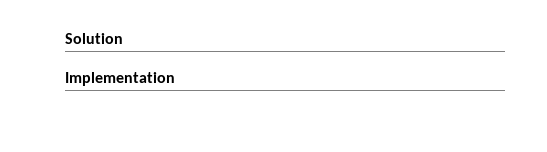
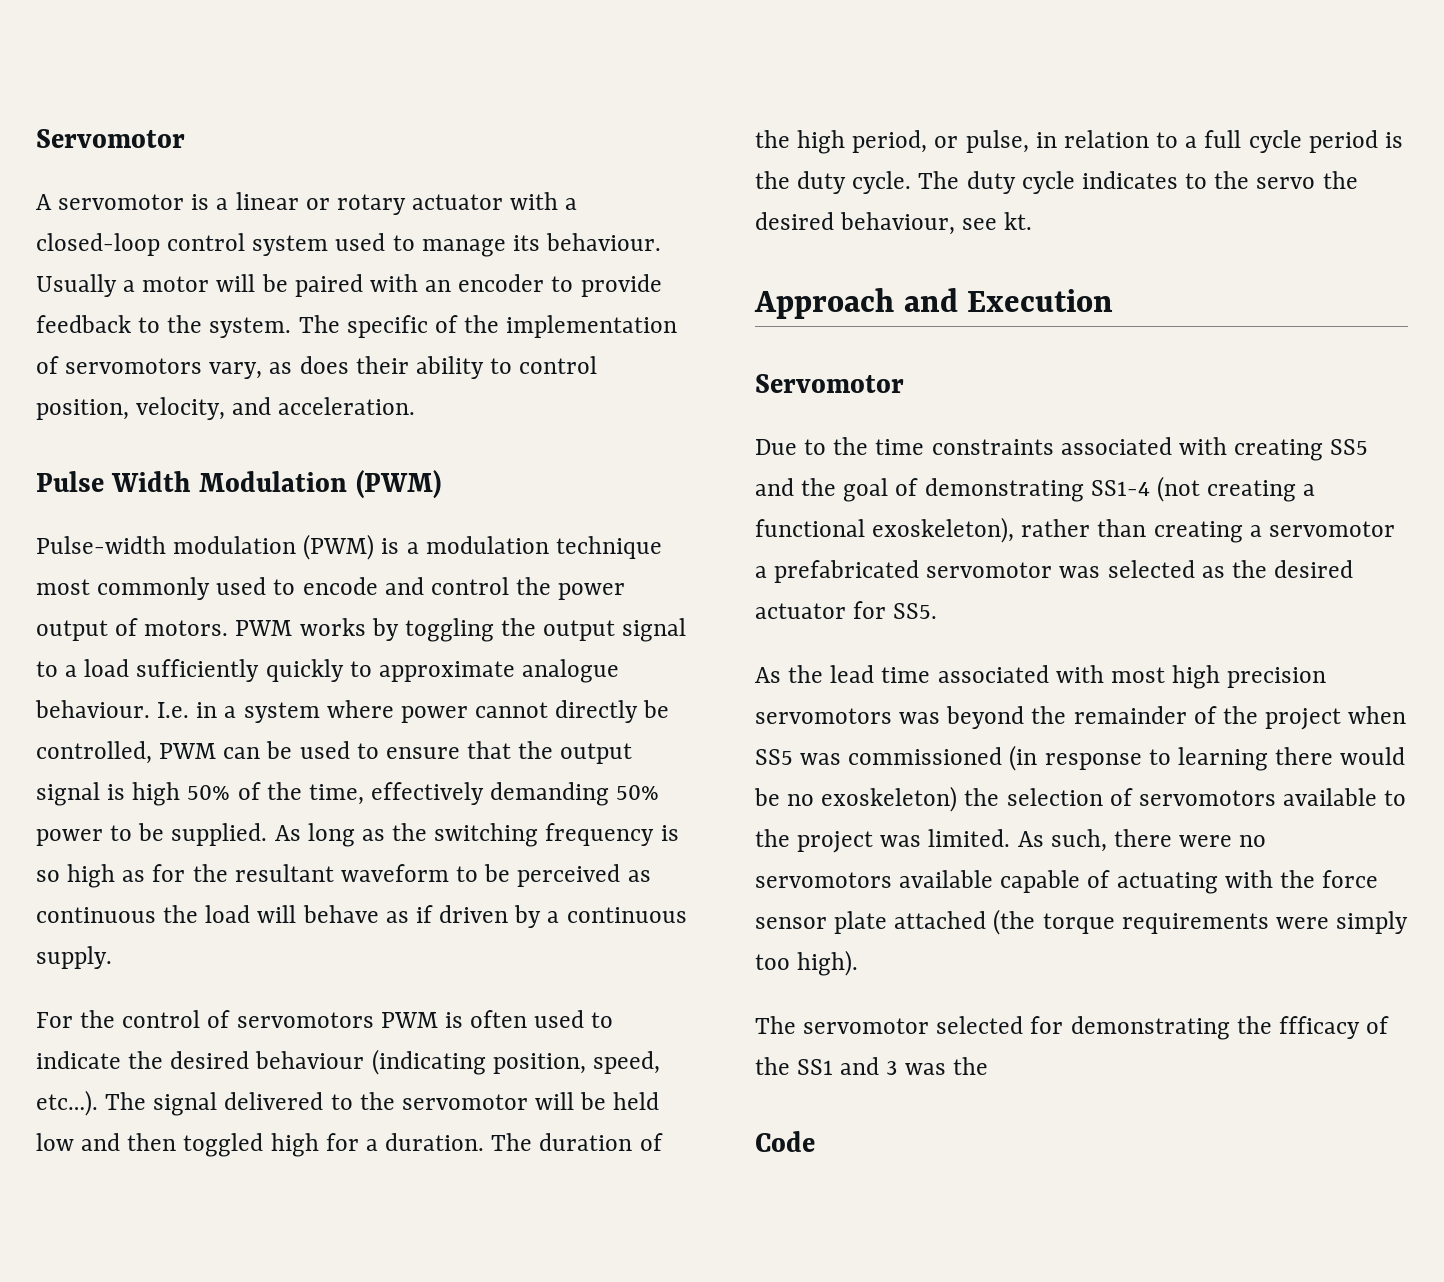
[65,33,123,44] [65,72,175,86] Solution // Implementation -> [36,129,185,148] [36,192,578,215] [36,233,662,257] [36,274,662,297] [36,315,678,338] [36,356,598,379] [36,397,416,420] [36,470,441,499] [36,534,662,560] [36,577,626,600] [36,618,687,642] [36,659,620,683] [35,700,670,723] [36,741,633,764] [36,782,660,806] [36,823,679,847] [36,864,651,888] [36,905,687,928] [36,946,112,969] [36,1010,614,1028] [36,1049,660,1075] [36,1090,660,1116] [36,1133,663,1157] [755,130,1403,154] [755,171,1358,194] [755,212,1033,235] [754,288,1114,319] [755,374,904,393] [755,437,1369,461] [755,476,1316,502] [755,517,1395,543] [755,560,1354,583] [755,601,938,619] [755,665,1327,689] [755,706,1407,730] [755,745,1406,771] [754,786,1407,812] [755,829,1267,853] [755,870,1379,894] [755,909,1409,935] [755,950,859,976] [755,1016,1390,1040] [755,1057,988,1075] [755,1131,815,1152] Servomotor // A servomotor is a linear or rotary actuator with a closed-loop control system used to manage its behaviour. Usually a motor will be paired with an encoder to provide feedback to the system. The specific of the implementation of servomotors vary, as does their ability to control position, velocity, and acceleration. // Pulse Width Modulation (PWM) // Pulse-width modulation (PWM) is a modulation technique most commonly used to encode and control the power output of motors. PWM works by toggling the output signal to a load sufficiently quickly to approximate analogue behaviour. I.e. in a system where power cannot directly be controlled, PWM can be used to ensure that the output signal is high 50% of the time, effectively demanding 50% power to be supplied. As long as the switching frequency is so high as for the resultant waveform to be perceived as continuous the load will behave as if driven by a continuous supply. // For the control of servomotors PWM is often used to indicate the desired behaviour (indicating position, speed, etc…). The signal delivered to the servomotor will be held low and then toggled high for a duration. The duration of the high period, or pulse, in relation to a full cycle period is the duty cycle. The duty cycle indicates to the servo the desired behaviour, see kt. // Approach and Execution // Servomotor // Due to the time constraints associated with creating SS5 and the goal of demonstrating SS1-4 (not creating a functional exoskeleton), rather than creating a servomotor a prefabricated servomotor was selected as the desired actuator for SS5. // As the lead time associated with most high precision servomotors was beyond the remainder of the project when SS5 was commissioned (in response to learning there would be no exoskeleton) the selection of servomotors available to the project was limited. As such, there were no servomotors available capable of actuating with the force sensor plate attached (the torque requirements were simply too high). // The servomotor selected for demonstrating the ffficacy of the SS1 and 3 was the // Code

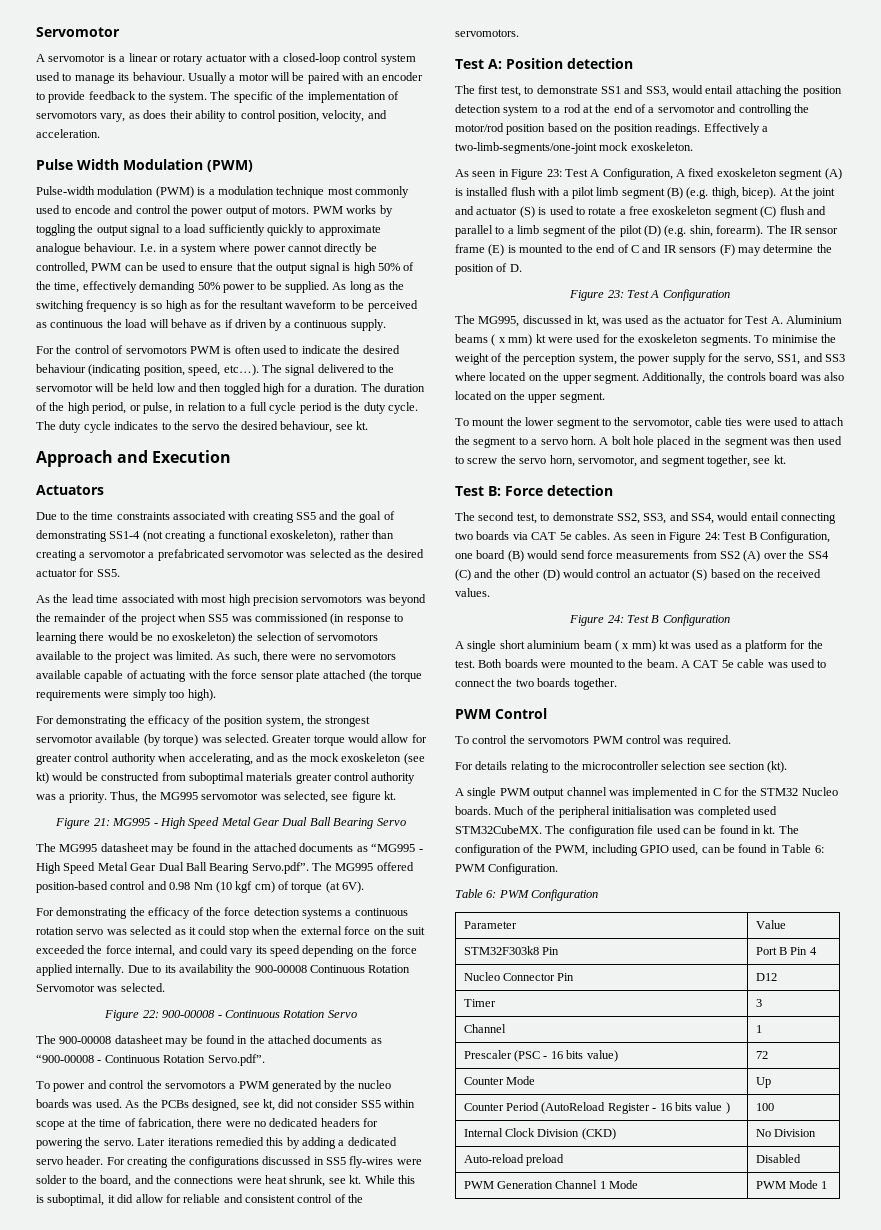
[755,374,904,393] Servomotor -> [36,485,104,495] Actuators
[755,1016,1390,1040] [755,1057,988,1075] [755,1131,815,1152] The servomotor selected for demonstrating the ffficacy of the SS1 and 3 was the // Code -> [36,715,371,727] [36,734,427,746] [36,753,425,765] [36,772,416,784] [36,791,397,803] [55,817,406,829] [36,843,423,855] [36,862,414,874] [36,881,365,893] [36,907,408,919] [36,926,426,938] [36,945,417,957] [36,964,411,976] [36,983,165,992] [104,1010,357,1021] [36,1035,382,1047] [36,1054,265,1066] [36,1080,392,1092] [36,1099,415,1111] [36,1118,379,1130] [36,1137,397,1149] [36,1156,422,1168] [36,1175,415,1187] [36,1194,364,1206] [455,29,519,37] [455,58,633,69] [455,85,842,97] [455,104,809,116] [455,123,768,135] [455,142,693,154] [455,168,842,180] [455,187,836,199] [455,206,826,218] [455,225,839,237] [455,244,832,256] [455,263,522,275] [569,289,730,301] [455,315,842,327] [455,334,836,346] [455,353,845,365] [455,372,845,384] [455,391,605,403] [455,417,844,429] [455,436,842,448] [455,455,786,467] [455,485,613,496] [455,512,837,524] [455,531,830,543] [455,550,829,562] [455,569,821,581] [455,588,490,597] [569,614,730,626] [455,640,823,652] [455,659,827,668] [455,678,617,690] [455,708,547,719] [455,735,731,747] [455,761,788,773] [455,787,838,799] [455,806,777,818] [455,825,799,837] [455,844,824,856] [455,863,559,875] [455,889,599,901] [463,921,517,929] [755,920,786,929] [463,946,560,955] [755,947,817,955] [463,972,575,981] [755,973,777,981] [463,999,496,1007] [755,999,762,1007] [463,1024,506,1033] [755,1025,762,1033] [463,1050,618,1062] [755,1051,768,1059] [463,1076,536,1085] [755,1077,771,1088] [463,1102,730,1114] [755,1103,774,1111] [463,1128,616,1140] [755,1129,817,1137] [463,1154,565,1166] [755,1154,801,1163] [463,1180,639,1189] [755,1180,828,1189] For demonstrating the efficacy of the position system, the strongest servomotor available (by torque) was selected. Greater torque would allow for greater control authority when accelerating, and as the mock exoskeleton (see kt) would be constructed from suboptimal materials greater control authority was a priority. Thus, the MG995 servomotor was selected, see figure kt. // Figure 21: MG995 - High Speed Metal Gear Dual Ball Bearing Servo // The MG995 datasheet may be found in the attached documents as “MG995 - High Speed Metal Gear Dual Ball Bearing Servo.pdf”. The MG995 offered position-based control and 0.98 Nm (10 kgf cm) of torque (at 6V). // For demonstrating the efficacy of the force detection systems a continuous rotation servo was selected as it could stop when the external force on the suit exceeded the force internal, and could vary its speed depending on the force applied internally. Due to its availability the 900-00008 Continuous Rotation Servomotor was selected. // Figure 22: 900-00008 - Continuous Rotation Servo // The 900-00008 datasheet may be found in the attached documents as “900-00008 - Continuous Rotation Servo.pdf”. // To power and control the servomotors a PWM generated by the nucleo boards was used. As the PCBs designed, see kt, did not consider SS5 within scope at the time of fabrication, there were no dedicated headers for powering the servo. Later iterations remedied this by adding a dedicated servo header. For creating the configurations discussed in SS5 fly-wires were solder to the board, and the connections were heat shrunk, see kt. While this is suboptimal, it did allow for reliable and consistent control of the servomotors. // Test A: Position detection // The first test, to demonstrate SS1 and SS3, would entail attaching the position detection system to a rod at the end of a servomotor and controlling the motor/rod position based on the position readings. Effectively a two-limb-segments/one-joint mock exoskeleton. // As seen in Figure 23: Test A Configuration, A fixed exoskeleton segment (A) is installed flush with a pilot limb segment (B) (e.g. thigh, bicep). At the joint and actuator (S) is used to rotate a free exoskeleton segment (C) flush and parallel to a limb segment of the pilot (D) (e.g. shin, forearm). The IR sensor frame (E) is mounted to the end of C and IR sensors (F) may determine the position of D. // Figure 23: Test A Configuration // The MG995, discussed in kt, was used as the actuator for Test A. Aluminium beams ( x mm) kt were used for the exoskeleton segments. To minimise the weight of the perception system, the power supply for the servo, SS1, and SS3 where located on the upper segment. Additionally, the controls board was also located on the upper segment. // To mount the lower segment to the servomotor, cable ties were used to attach the segment to a servo horn. A bolt hole placed in the segment was then used to screw the servo horn, servomotor, and segment together, see kt. // Test B: Force detection // The second test, to demonstrate SS2, SS3, and SS4, would entail connecting two boards via CAT 5e cables. As seen in Figure 24: Test B Configuration, one board (B) would send force measurements from SS2 (A) over the SS4 (C) and the other (D) would control an actuator (S) based on the received values. // Figure 24: Test B Configuration // A single short aluminium beam ( x mm) kt was used as a platform for the test. Both boards were mounted to the beam. A CAT 5e cable was used to connect the two boards together. // PWM Control // To control the servomotors PWM control was required. // For details relating to the microcontroller selection see section (kt). // A single PWM output channel was implemented in C for the STM32 Nucleo boards. Much of the peripheral initialisation was completed used STM32CubeMX. The configuration file used can be found in kt. The configuration of the PWM, including GPIO used, can be found in Table 6: PWM Configuration. // Table 6: PWM Configuration // Parameter | Value // STM32F303k8 Pin | Port B Pin 4 // Nucleo Connector Pin | D12 // Timer | 3 // Channel | 1 // Prescaler (PSC - 16 bits value) | 72 // Counter Mode | Up // Counter Period (AutoReload Register - 16 bits value ) | 100 // Internal Clock Division (CKD) | No Division // Auto-reload preload | Disabled // PWM Generation Channel 1 Mode | PWM Mode 1

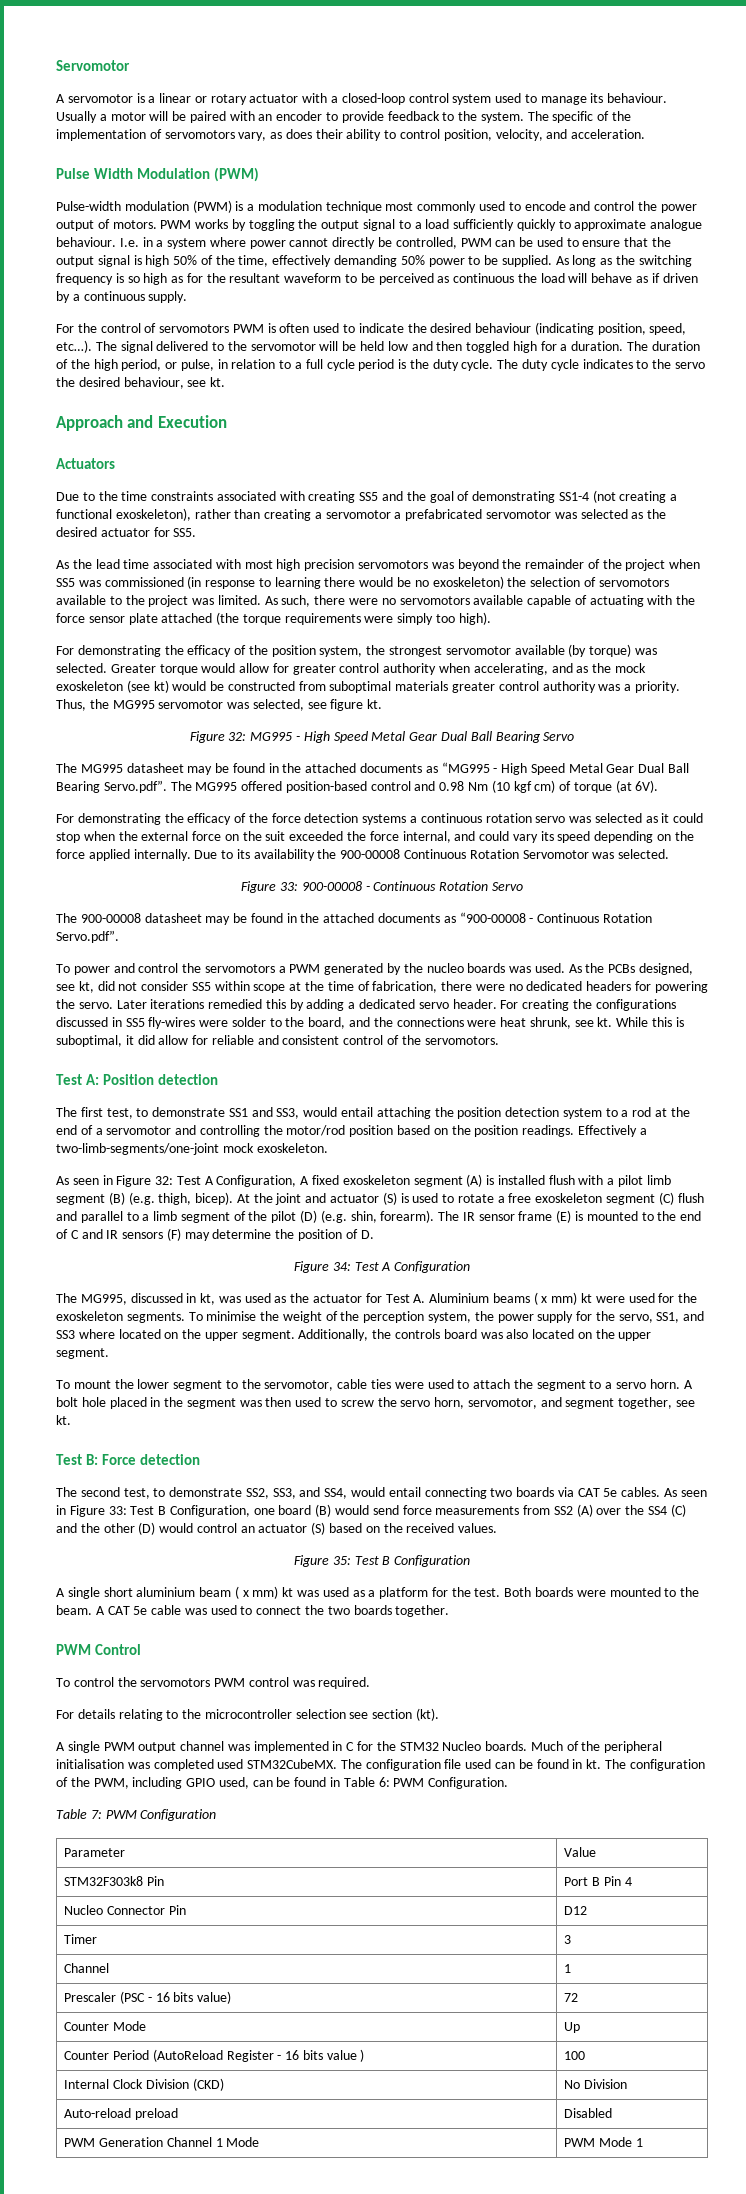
[93,818,110,826] 21: -> [228,732,247,741] 32:
[142,1010,159,1018] 22: -> [279,882,298,891] 33:
[546,169,562,177] 23: -> [155,1176,174,1185] 32:
[607,290,624,298] 23: -> [332,1262,351,1271] 34:
[704,532,720,540] 24: -> [108,1506,127,1515] 33:
[607,615,624,623] 24: -> [332,1556,351,1565] 35:
[486,890,497,898] 6: -> [90,1810,102,1819] 7:

